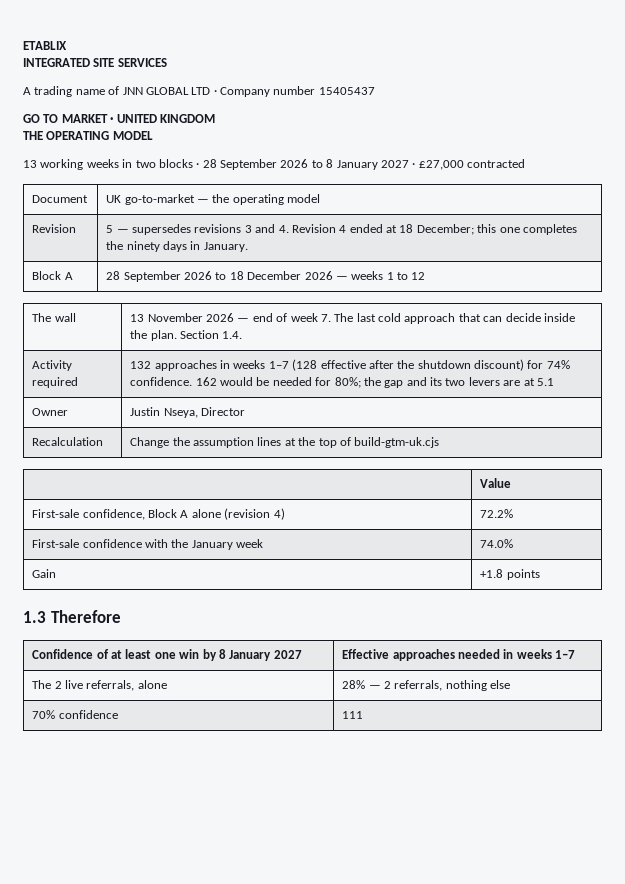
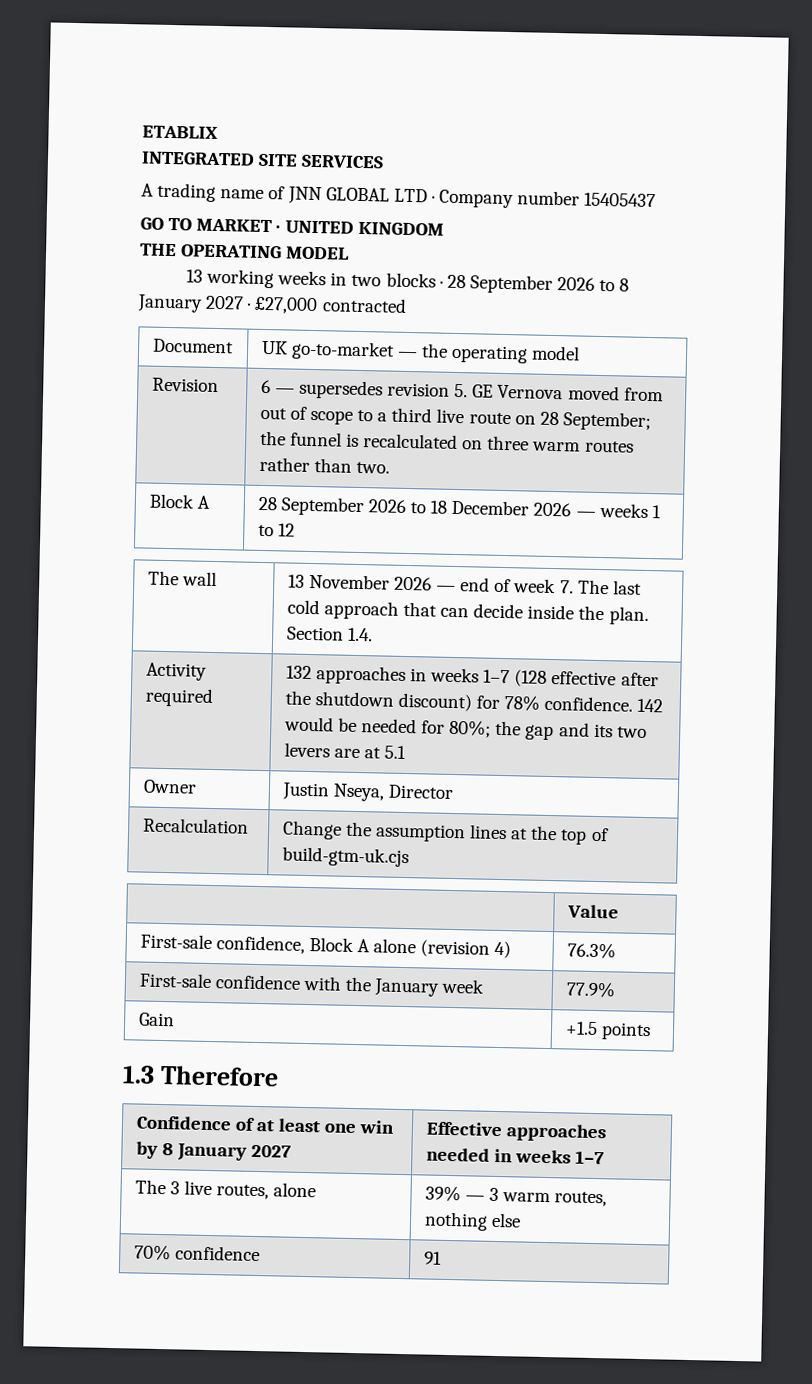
[106,225,114,233] 5 -> [260,379,271,394] 6
[194,224,577,235] [106,241,248,252] revisions 3 and 4. Revision 4 ended at 18 December; this one completes the ninety days in January. -> [387,382,664,402] [259,406,651,432] [259,430,634,453] [258,456,390,474] revision 5. GE Vernova moved from out of scope to a third live route on 28 September; the funnel is recalculated on three warm routes rather than two.
[546,360,570,369] [130,377,217,386] 74% confidence. 162 -> [504,695,664,713] 78% confidence. 142
[480,509,514,518] 72.2% -> [566,942,616,959] 76.3%
[480,539,514,548] 74.0% -> [565,981,616,998] 77.9%
[480,569,504,578] +1.8 -> [564,1021,598,1036] +1.5
[54,680,167,691] [342,680,443,691] 2 live referrals, alone | 28% — 2 referrals, -> [169,1180,317,1200] [424,1185,608,1207] 3 live routes, alone | 39% — 3 warm routes,
[342,711,364,719] 111 -> [423,1251,442,1265] 91

